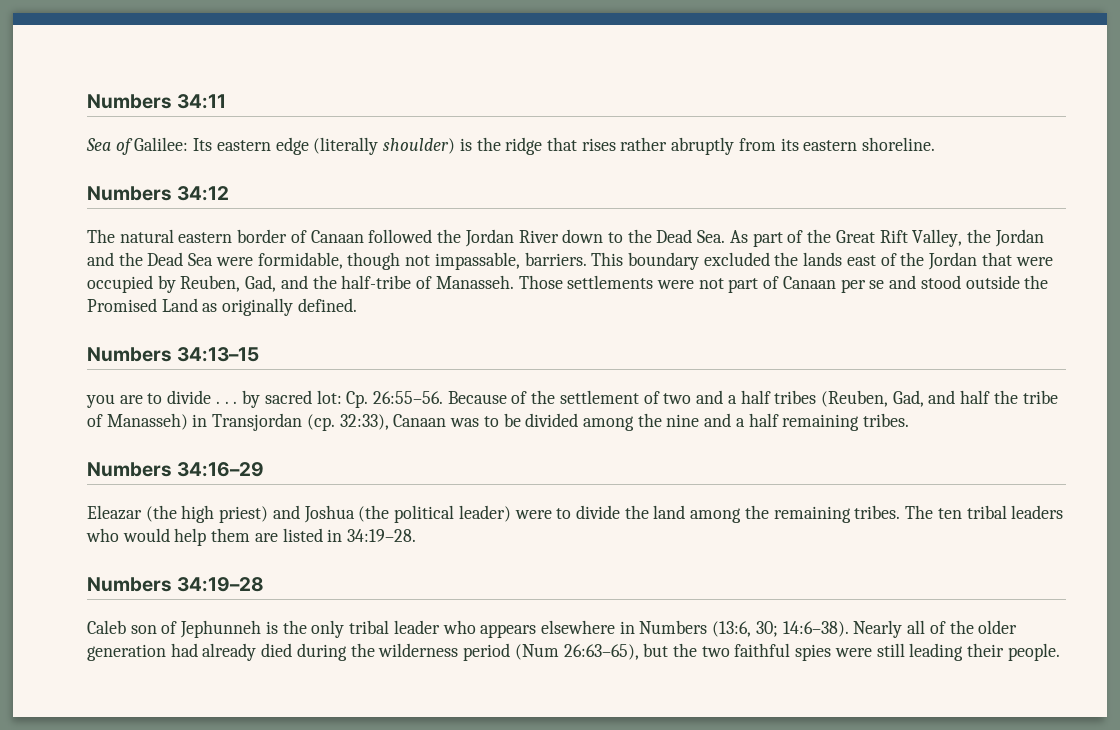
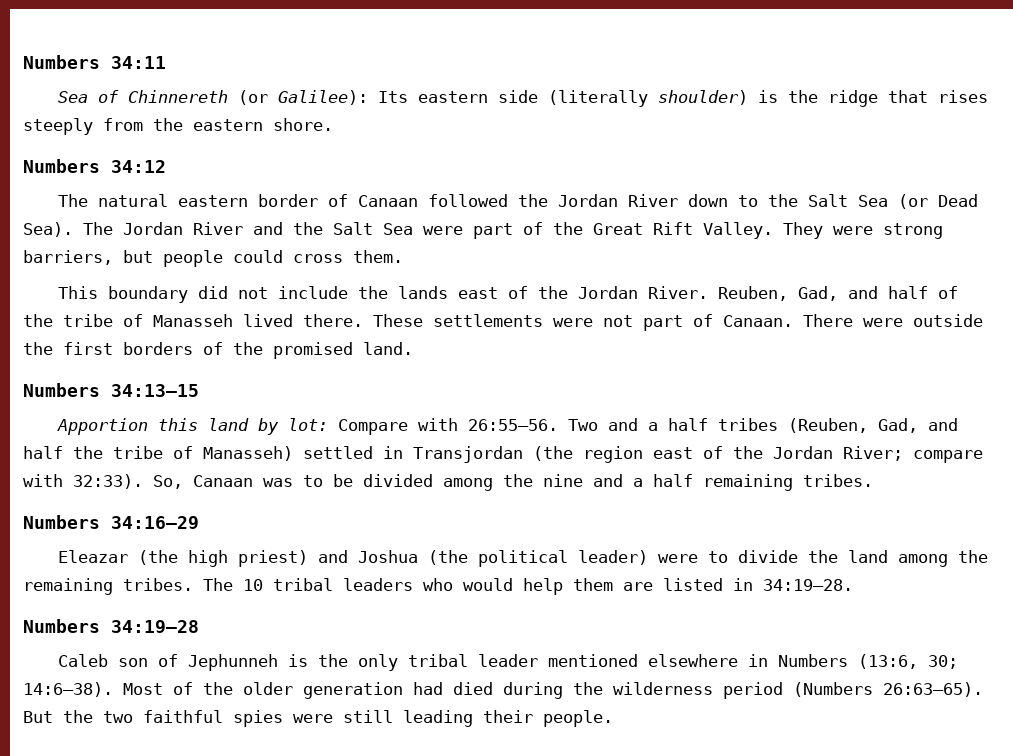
[134,137,189,151] Galilee: -> [127,90,368,105] Chinnereth (or Galilee):
[275,137,309,155] edge -> [497,90,538,103] side
[620,137,936,155] rather abruptly from its eastern shoreline. -> [23,118,333,135] steeply from the eastern shore.
[656,229,748,243] Dead Sea. As -> [807,194,978,209] [23,222,463,237] Salt Sea (or Dead Sea). The Jordan River and the Salt Sea were
[912,229,1044,247] [87,252,770,270] Valley, the Jordan and the Dead Sea were formidable, though not impassable, barriers. This boundary excluded -> [703,222,943,239] [23,250,403,267] [57,286,348,303] Valley. They were strong barriers, but people could cross them. // This boundary did not include
[981,252,1053,266] [87,275,563,293] that were occupied by Reuben, Gad, and the half-tribe of Manasseh. Those -> [647,286,958,301] [23,314,423,327] River. Reuben, Gad, and half of the tribe of Manasseh lived there. These
[782,275,1049,293] [87,298,357,316] [87,347,260,362] [86,390,692,408] Canaan per se and stood outside the Promised Land as originally defined. // Numbers 34:13–15 // you are to divide . . . by sacred lot: Cp. 26:55–56. Because of the settlement of two -> [723,314,983,327] [23,342,413,359] [23,383,199,397] [56,418,598,435] Canaan. There were outside the first borders of the promised land. // Numbers 34:13–15 // Apportion this land by lot: Compare with 26:55–56. Two
(188, 421) none -> [303,446,373,459] settled
[306,414,389,431] (cp. 32:33), -> [533,446,983,463] [23,474,183,489] (the region east of the Jordan River; compare with 32:33). So,
[937,508,962,519] ten -> [243,579,263,591] 10
[442,620,537,638] who appears -> [547,654,638,667] mentioned
[853,620,926,638] Nearly all -> [123,683,163,695] Most
[202,643,257,661] already -> (443, 688) none
[514,643,669,660] (Num 26:63–65), but -> [793,682,983,697] [23,711,53,723] (Numbers 26:63–65). But

